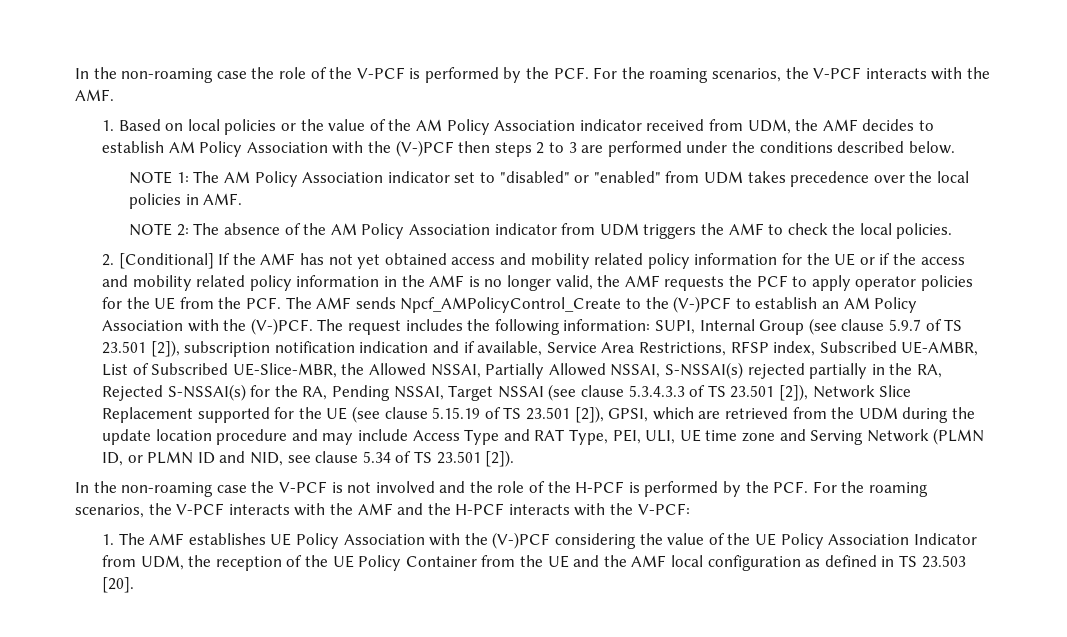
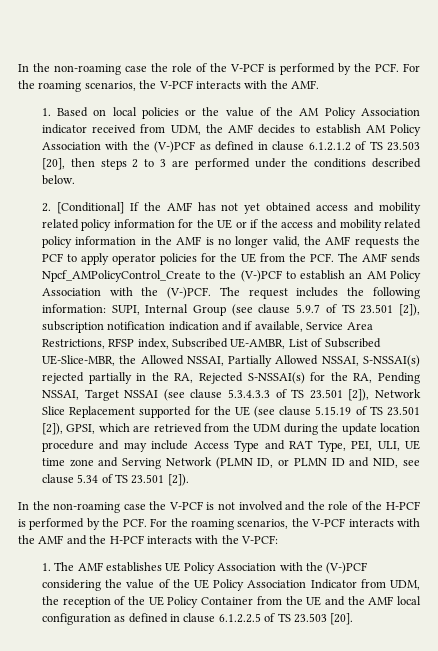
(454, 148) none -> [199,141,420,151] [41,158,65,170] as defined in clause 6.1.2.1.2 of TS 23.503 [20],
[129,171,969,187] [129,193,243,209] [129,223,953,239] // NOTE 1: The AM Policy Association indicator set to "disabled" or "enabled" from UDM takes precedence over the local policies in AMF. // NOTE 2: The absence of the AM Policy Association indicator from UDM triggers the AMF to check the local policies. -> (75, 180) none
(895, 561) none -> [183,613,276,623] clause 6.1.2.2.5 of

